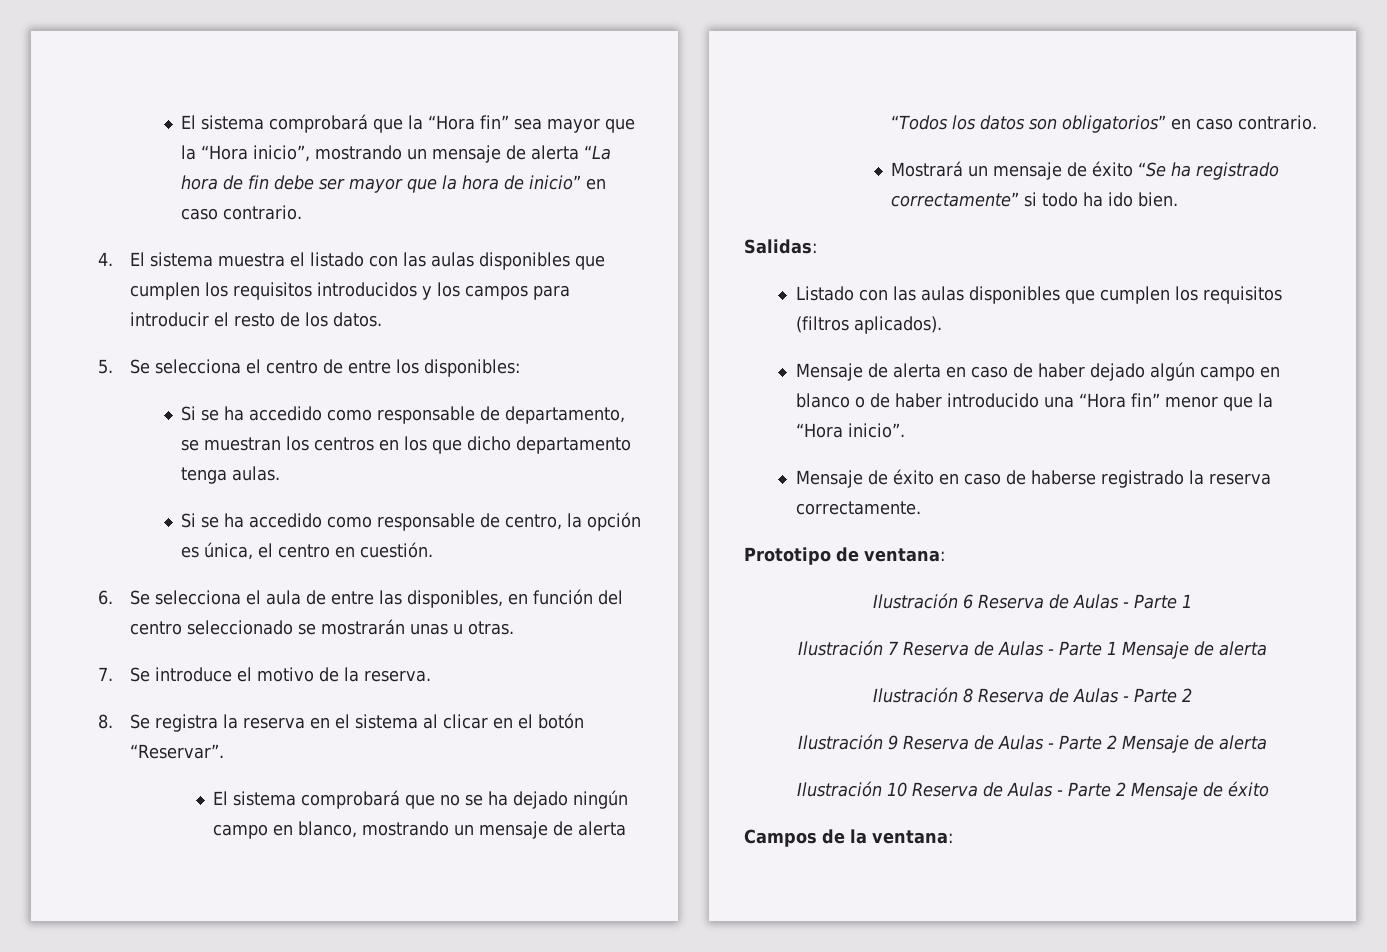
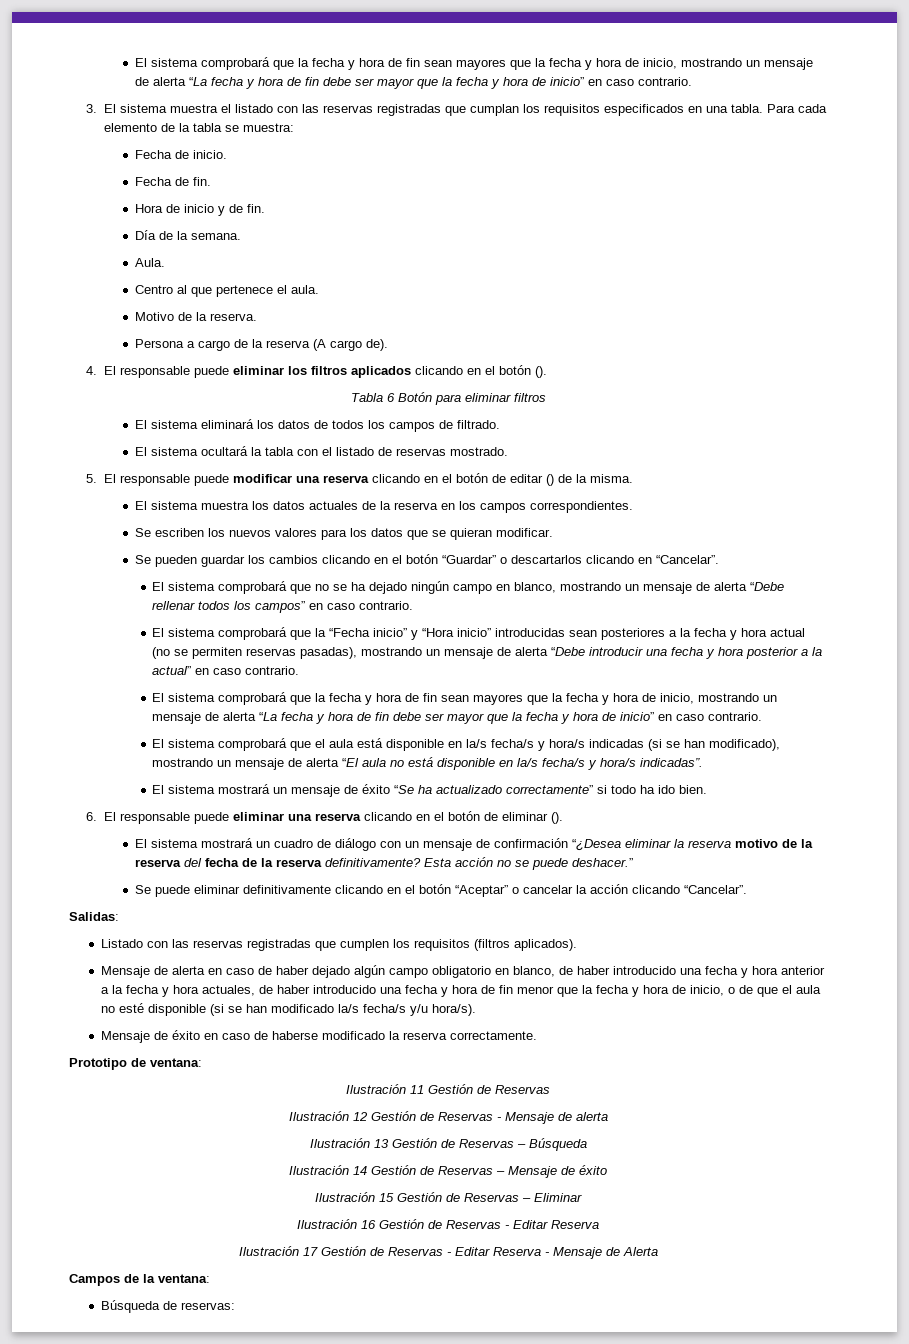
[181,114,636,133] [181,145,612,163] [181,175,607,193] [181,205,303,220] [97,252,113,266] El sistema comprobará que la “Hora fin” sea mayor que la “Hora inicio”, mostrando un mensaje de alerta “La hora de fin debe ser mayor que la hora de inicio” en caso contrario. // 4. -> [135,57,814,70] [135,77,693,89] [86,104,98,113] El sistema comprobará que la fecha y hora de fin sean mayores que la fecha y hora de inicio, mostrando un mensaje de alerta “La fecha y hora de fin debe ser mayor que la fecha y hora de inicio” en caso contrario. // 3.
[430,252,605,270] [129,282,570,300] [129,312,382,327] [97,359,520,377] [181,406,626,424] [181,436,632,454] [181,466,281,484] [181,512,642,531] [181,542,434,560] [97,589,623,608] [129,619,514,635] [97,667,431,682] [97,713,584,732] [129,744,224,759] aulas disponibles que cumplen los requisitos introducidos y los campos para introducir el resto de los datos. // 5. Se selecciona el centro de entre los disponibles: // Si se ha accedido como responsable de departamento, se muestran los centros en los que dicho departamento tenga aulas. // Si se ha accedido como responsable de centro, la opción es única, el centro en cuestión. // 6. Se selecciona el aula de entre las disponibles, en función del centro seleccionado se mostrarán unas u otras. // 7. Se introduce el motivo de la reserva. // 8. Se registra la reserva en el sistema al clicar en el botón “Reservar”. -> [322,104,827,116] [103,123,294,132] [135,150,228,159] [135,177,212,186] [135,204,266,216] [135,230,242,240] [135,258,166,267] [135,285,320,297] [135,312,258,321] [135,339,389,351] [86,365,547,378] [350,392,546,405] [135,419,501,432] [135,446,509,456] [86,473,633,486] [135,501,634,513] [135,528,554,540] [135,554,720,567] reservas registradas que cumplan los requisitos especificados en una tabla. Para cada elemento de la tabla se muestra: // Fecha de inicio. // Fecha de fin. // Hora de inicio y de fin. // Día de la semana. // Aula. // Centro al que pertenece el aula. // Motivo de la reserva. // Persona a cargo de la reserva (A cargo de). // 4. El responsable puede eliminar los filtros aplicados clicando en el botón (). // Tabla 6 Botón para eliminar filtros // El sistema eliminará los datos de todos los campos de filtrado. // El sistema ocultará la tabla con el listado de reservas mostrado. // 5. El responsable puede modificar una reserva clicando en el botón de editar () de la misma. // El sistema muestra los datos actuales de la reserva en los campos correspondientes. // Se escriben los nuevos valores para los datos que se quieran modificar. // Se pueden guardar los cambios clicando en el botón “Guardar” o descartarlos clicando en “Cancelar”.
[890,115,1317,133] [890,161,963,177] “Todos los datos son obligatorios” en caso contrario. // Mostrará -> [750,582,785,591] [152,601,414,613] [152,627,806,640] [152,647,823,659] [152,666,300,675] [152,692,778,705] [152,712,763,724] [152,738,781,751] [152,757,704,770] [152,784,271,794] “Debe rellenar todos los campos” en caso contrario. // El sistema comprobará que la “Fecha inicio” y “Hora inicio” introducidas sean posteriores a la fecha y hora actual (no se permiten reservas pasadas), mostrando un mensaje de alerta “Debe introducir una fecha y hora posterior a la actual” en caso contrario. // El sistema comprobará que la fecha y hora de fin sean mayores que la fecha y hora de inicio, mostrando un mensaje de alerta “La fecha y hora de fin debe ser mayor que la fecha y hora de inicio” en caso contrario. // El sistema comprobará que el aula está disponible en la/s fecha/s y hora/s indicadas (si se han modificado), mostrando un mensaje de alerta “El aula no está disponible en la/s fecha/s y hora/s indicadas”. // El sistema mostrará
[1195,162,1279,180] registrado -> [436,785,503,794] actualizado
(1178, 199) none -> [86,811,563,824] [135,838,814,851] [135,857,634,870] [135,884,748,897] // 6. El responsable puede eliminar una reserva clicando en el botón de eliminar (). // El sistema mostrará un cuadro de diálogo con un mensaje de confirmación “¿Desea eliminar la reserva motivo de la reserva del fecha de la reserva definitivamente? Esta acción no se puede deshacer.” // Se puede eliminar definitivamente clicando en el botón “Aceptar” o cancelar la acción clicando “Cancelar”.
[920,286,1060,304] aulas disponibles -> [192,939,311,951] reservas registradas
[1259,366,1280,378] [795,393,1273,411] [795,423,905,438] en blanco o de haber introducido una “Hora fin” menor que la “Hora inicio”. -> [431,966,825,978] [100,985,821,997] [100,1003,476,1016] obligatorio en blanco, de haber introducido una fecha y hora anterior a la fecha y hora actuales, de haber introducido una fecha y hora de fin menor que la fecha y hora de inicio, o de que el aula no esté disponible (si se han modificado la/s fecha/s y/u hora/s).
[1100,470,1184,488] registrado -> [321,1031,385,1040] modificado
[963,594,1192,609] [798,640,1267,659] [873,687,1192,703] [798,734,1267,753] [796,781,1269,800] 6 Reserva de Aulas - Parte 1 // Ilustración 7 Reserva de Aulas - Parte 1 Mensaje de alerta // Ilustración 8 Reserva de Aulas - Parte 2 // Ilustración 9 Reserva de Aulas - Parte 2 Mensaje de alerta // Ilustración 10 Reserva de Aulas - Parte 2 Mensaje de éxito -> [410,1084,550,1094] [288,1111,608,1124] [309,1138,587,1151] [289,1165,607,1178] [315,1192,582,1202] [297,1219,599,1229] [238,1246,658,1259] 11 Gestión de Reservas // Ilustración 12 Gestión de Reservas - Mensaje de alerta // Ilustración 13 Gestión de Reservas – Búsqueda // Ilustración 14 Gestión de Reservas – Mensaje de éxito // Ilustración 15 Gestión de Reservas – Eliminar // Ilustración 16 Gestión de Reservas - Editar Reserva // Ilustración 17 Gestión de Reservas - Editar Reserva - Mensaje de Alerta
(953, 837) none -> [100,1300,235,1313] // Búsqueda de reservas:

